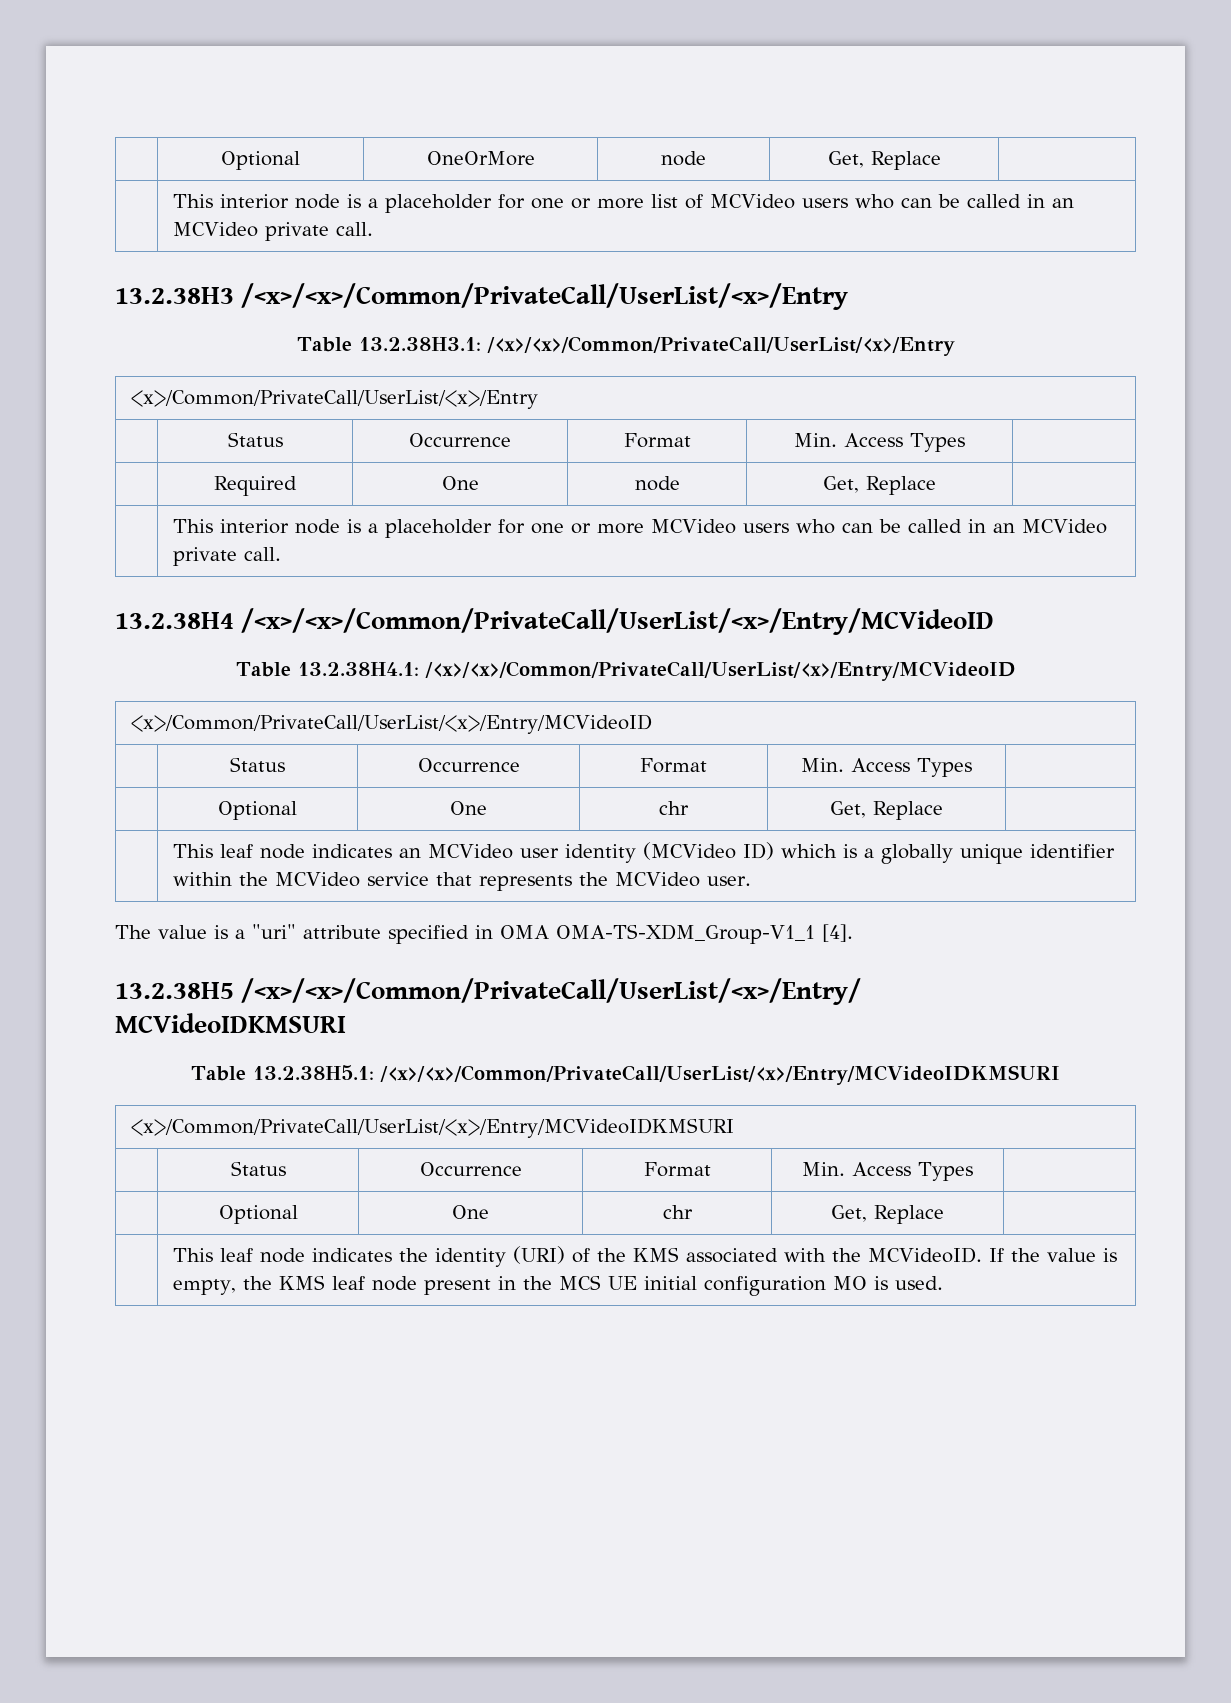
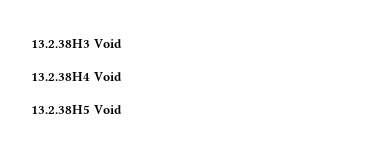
[221,151,300,170] [426,151,535,166] [661,151,706,166] [827,151,941,170] [173,194,1075,213] [173,222,374,241] [115,283,849,310] [296,336,955,356] [131,390,539,409] [227,432,283,447] [409,433,511,447] [623,433,691,448] [794,433,966,452] [214,476,297,496] [441,476,479,490] [634,476,680,491] [823,476,936,495] [173,519,1108,538] [173,547,282,566] [115,608,995,635] [235,661,1016,681] [131,714,653,734] [230,757,285,772] [417,758,520,772] [640,758,707,773] [801,758,973,777] [218,801,297,820] [450,801,487,815] [659,801,689,815] [830,801,943,820] [173,842,1116,864] [173,872,752,891] [115,924,853,944] [115,978,862,1005] [115,1013,346,1033] [191,1065,1060,1085] [131,1118,735,1138] [230,1161,286,1176] [419,1162,522,1176] [643,1162,711,1177] [802,1162,974,1181] [218,1205,298,1224] [452,1205,489,1219] [662,1205,693,1219] [831,1205,944,1224] [173,1246,1118,1267] [173,1275,944,1296] | Optional | OneOrMore | node | Get, Replace | // | This interior node is a placeholder for one or more list of MCVideo users who can be called in an MCVideo private call. // 13.2.38H3 /<x>/<x>/Common/PrivateCall/UserList/<x>/Entry // Table 13.2.38H3.1: /<x>/<x>/Common/PrivateCall/UserList/<x>/Entry // <x>/Common/PrivateCall/UserList/<x>/Entry // | Status | Occurrence | Format | Min. Access Types | // | Required | One | node | Get, Replace | // | This interior node is a placeholder for one or more MCVideo users who can be called in an MCVideo private call. // 13.2.38H4 /<x>/<x>/Common/PrivateCall/UserList/<x>/Entry/MCVideoID // Table 13.2.38H4.1: /<x>/<x>/Common/PrivateCall/UserList/<x>/Entry/MCVideoID // <x>/Common/PrivateCall/UserList/<x>/Entry/MCVideoID // | Status | Occurrence | Format | Min. Access Types | // | Optional | One | chr | Get, Replace | // | This leaf node indicates an MCVideo user identity (MCVideo ID) which is a globally unique identifier within the MCVideo service that represents the MCVideo user. // The value is a "uri" attribute specified in OMA OMA-TS-XDM_Group-V1_1 [4]. // 13.2.38H5 /<x>/<x>/Common/PrivateCall/UserList/<x>/Entry/ // MCVideoIDKMSURI // Table 13.2.38H5.1: /<x>/<x>/Common/PrivateCall/UserList/<x>/Entry/MCVideoIDKMSURI // <x>/Common/PrivateCall/UserList/<x>/Entry/MCVideoIDKMSURI // | Status | Occurrence | Format | Min. Access Types | // | Optional | One | chr | Get, Replace | // | This leaf node indicates the identity (URI) of the KMS associated with the MCVideoID. If the value is empty, the KMS leaf node present in the MCS UE initial configuration MO is used. -> [31,39,122,48] [31,72,122,81] [31,105,122,114] 13.2.38H3 Void // 13.2.38H4 Void // 13.2.38H5 Void

